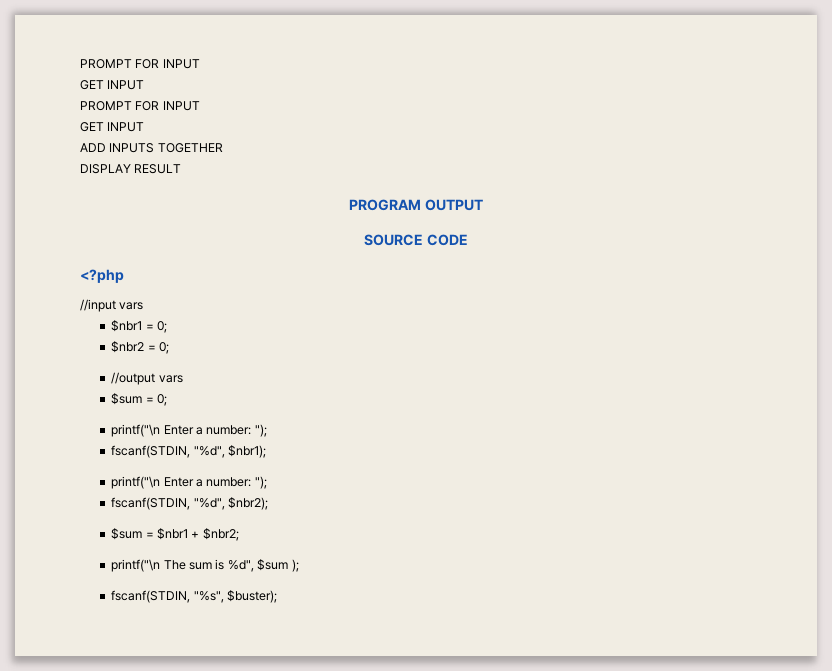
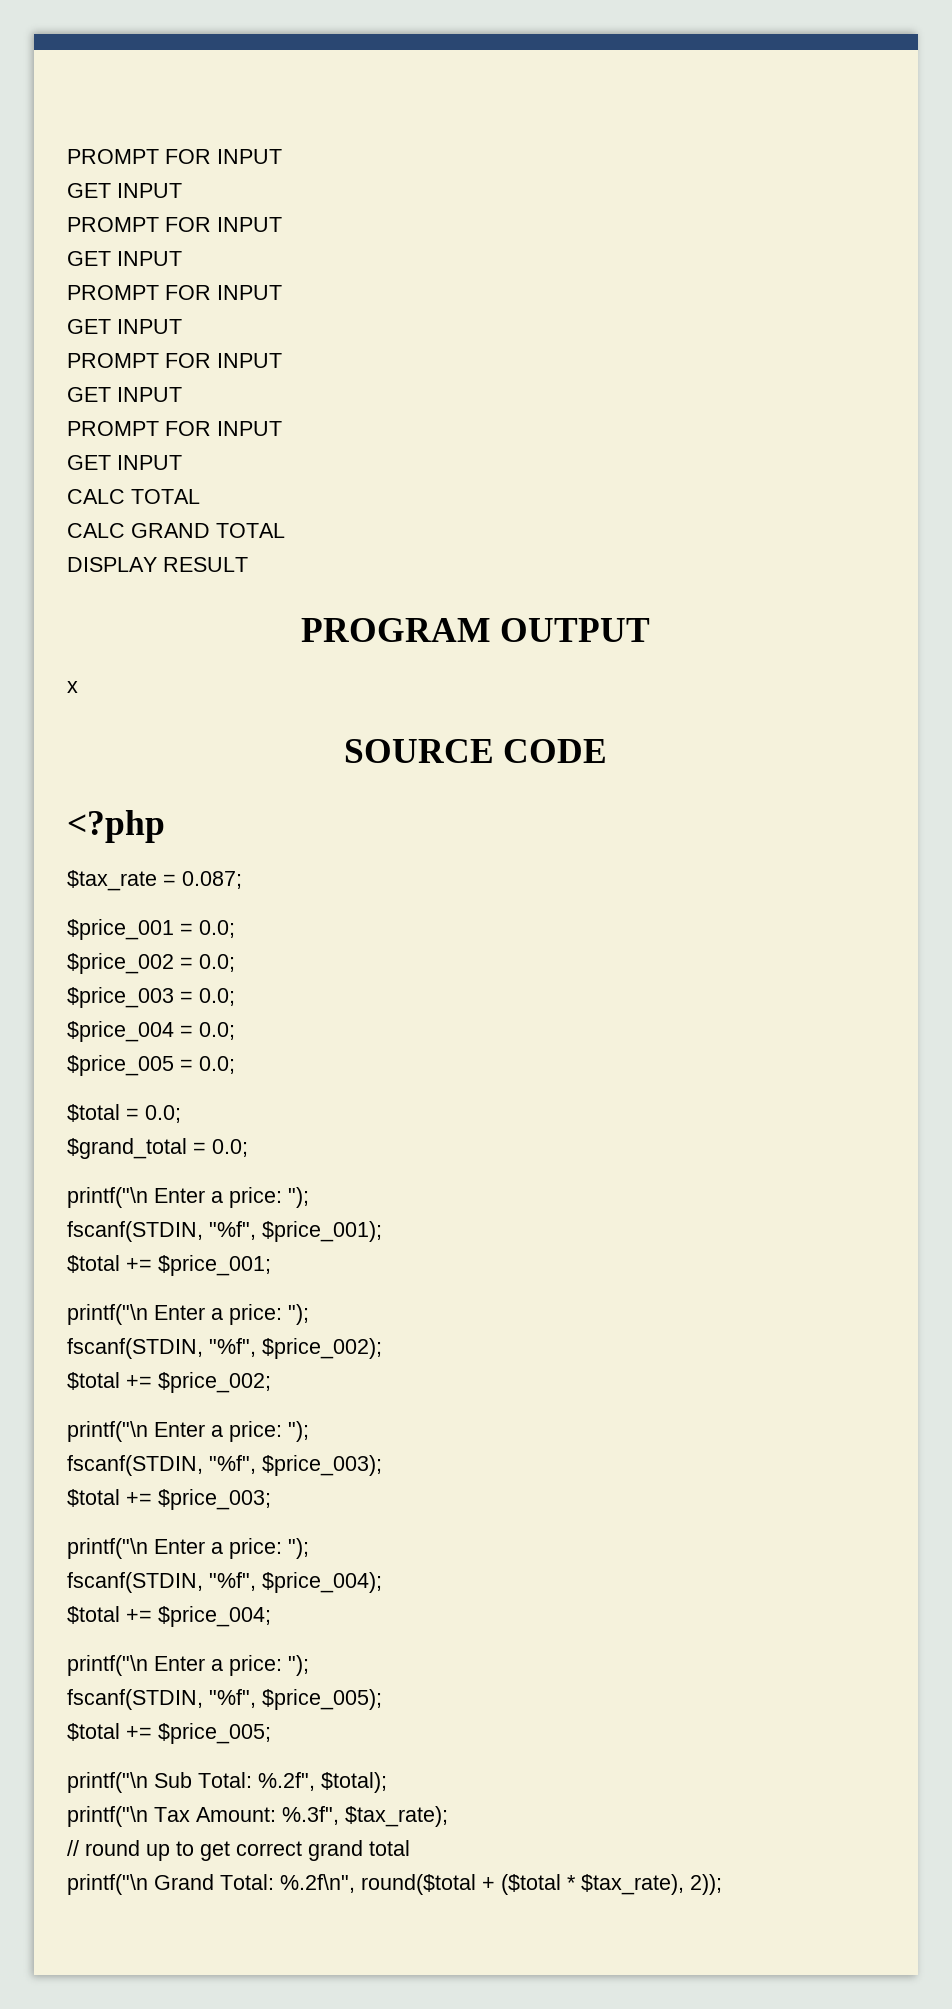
[80,143,223,153] ADD INPUTS TOGETHER -> [67,285,282,300] [67,319,182,334] [67,353,282,368] [67,387,182,402] [67,421,282,436] [67,455,182,470] [67,489,200,504] [67,523,285,538] PROMPT FOR INPUT // GET INPUT // PROMPT FOR INPUT // GET INPUT // PROMPT FOR INPUT // GET INPUT // CALC TOTAL // CALC GRAND TOTAL
(483, 205) none -> [67,681,78,693] // x
[80,299,144,312] [111,320,168,333] [111,341,170,354] [111,372,183,385] [111,393,168,406] [111,424,267,437] [111,445,267,458] [111,476,267,489] [111,497,269,510] [111,528,239,541] [111,559,299,572] [111,590,278,603] //input vars // $nbr1 = 0; // $nbr2 = 0; // //output vars // $sum = 0; // printf("\n Enter a number: "); // fscanf(STDIN, "%d", $nbr1); // printf("\n Enter a number: "); // fscanf(STDIN, "%d", $nbr2); // $sum = $nbr1 + $nbr2; // printf("\n The sum is %d", $sum ); // fscanf(STDIN, "%s", $buster); -> [67,870,242,891] [67,919,235,940] [67,953,235,974] [67,987,235,1008] [67,1021,235,1042] [67,1055,235,1076] [67,1104,181,1123] [67,1138,248,1159] [67,1187,309,1208] [67,1221,382,1242] [67,1255,271,1276] [67,1304,309,1325] [67,1338,382,1359] [67,1372,271,1393] [67,1421,309,1442] [67,1455,382,1476] [67,1489,271,1510] [67,1538,309,1559] [67,1572,382,1593] [67,1606,271,1627] [67,1655,309,1676] [67,1689,382,1710] [67,1723,271,1744] [67,1772,387,1793] [67,1806,448,1827] [67,1840,410,1861] [67,1874,722,1895] $tax_rate = 0.087; // $price_001 = 0.0; // $price_002 = 0.0; // $price_003 = 0.0; // $price_004 = 0.0; // $price_005 = 0.0; // $total = 0.0; // $grand_total = 0.0; // printf("\n Enter a price: "); // fscanf(STDIN, "%f", $price_001); // $total += $price_001; // printf("\n Enter a price: "); // fscanf(STDIN, "%f", $price_002); // $total += $price_002; // printf("\n Enter a price: "); // fscanf(STDIN, "%f", $price_003); // $total += $price_003; // printf("\n Enter a price: "); // fscanf(STDIN, "%f", $price_004); // $total += $price_004; // printf("\n Enter a price: "); // fscanf(STDIN, "%f", $price_005); // $total += $price_005; // printf("\n Sub Total: %.2f", $total); // printf("\n Tax Amount: %.3f", $tax_rate); // // round up to get correct grand total // printf("\n Grand Total: %.2f\n", round($total + ($total * $tax_rate), 2));

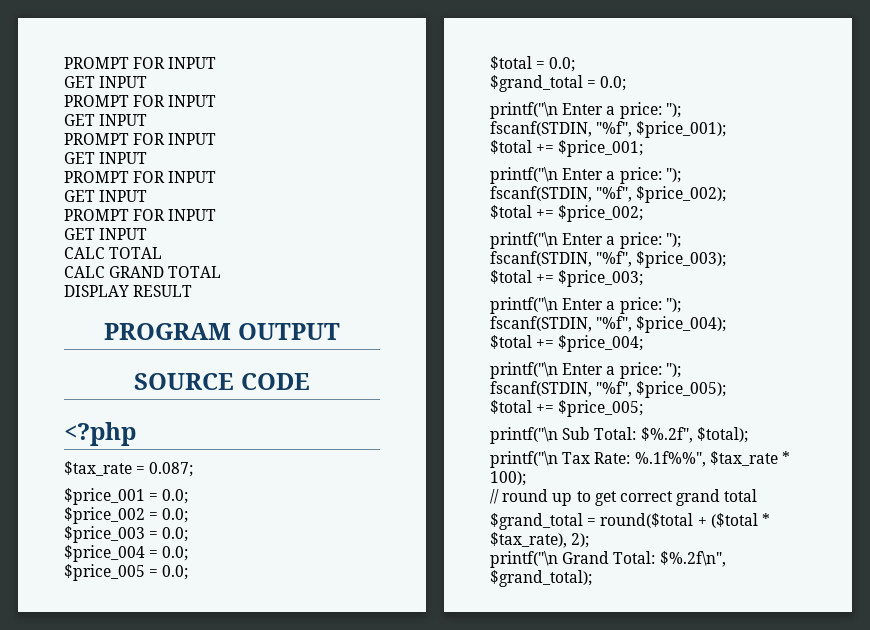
[67,681,78,693] // x -> (340, 331) none
[258,1772,315,1791] %.2f", -> [640,427,693,443] $%.2f",
[196,1806,448,1827] Amount: %.3f", $tax_rate); -> [594,451,790,467] [490,471,526,486] Rate: %.1f%%", $tax_rate * 100);
[67,1874,355,1895] printf("\n Grand Total: %.2f\n", -> [490,513,597,530] $grand_total =
[690,1874,722,1895] 2)); -> [571,533,590,548] [490,551,726,568] [490,570,592,587] 2); // printf("\n Grand Total: $%.2f\n", $grand_total);

